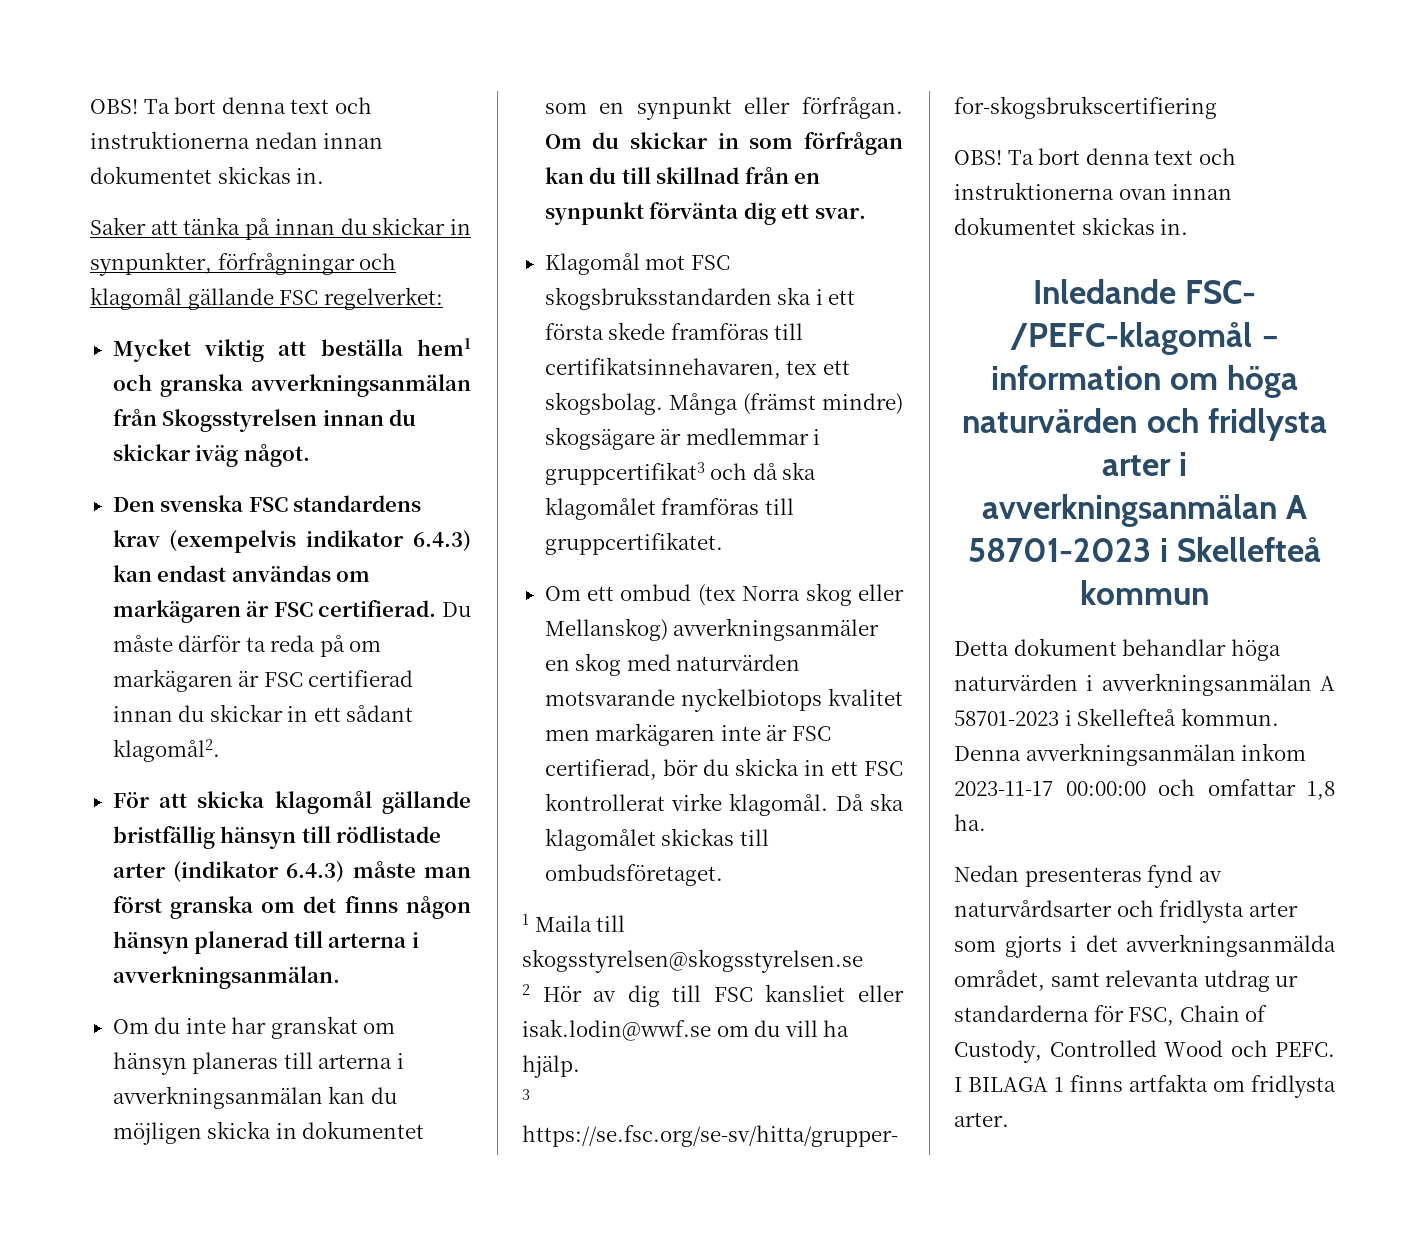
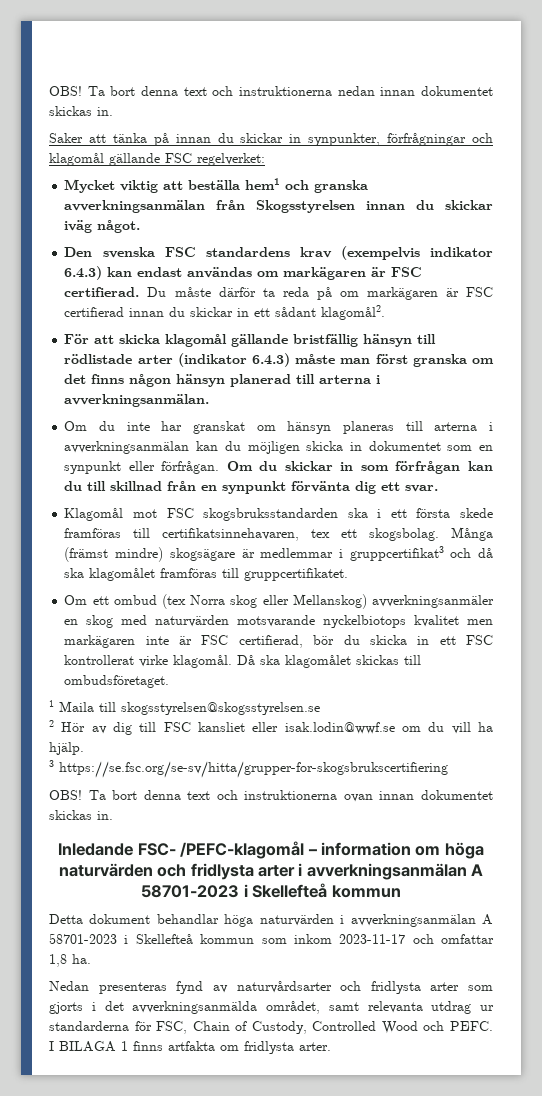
[1180,708,1279,726] [954,743,1236,766] kommun. Denna avverkningsanmälan -> [200,934,287,944] kommun som
[1065,781,1146,796] 00:00:00 -> (406, 939) none

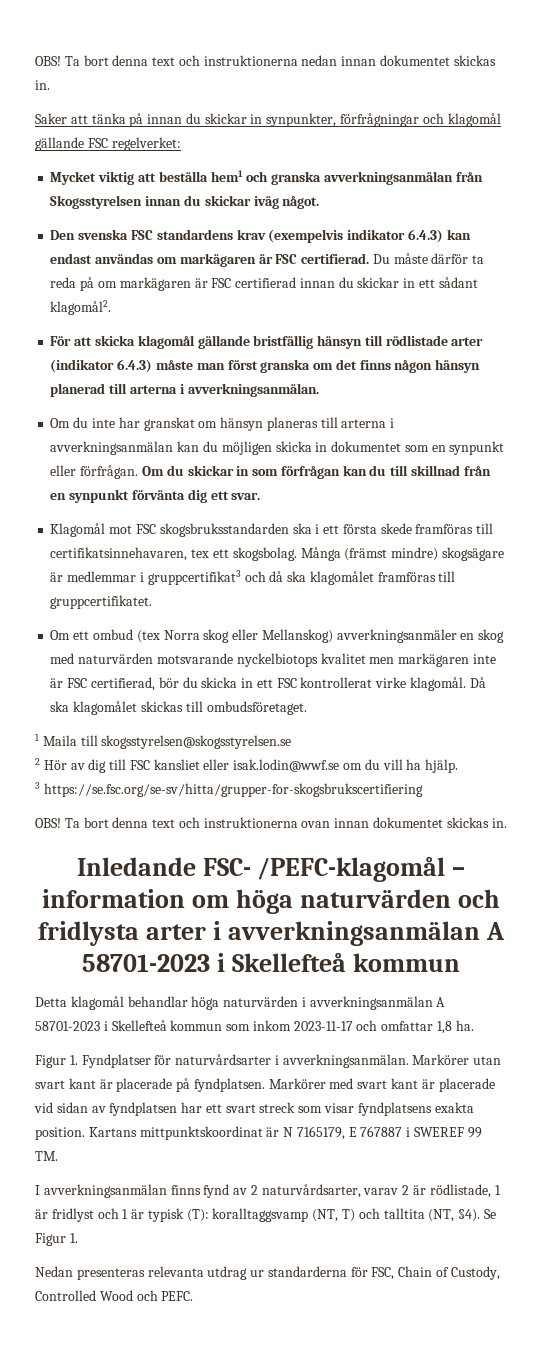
[89,914,151,924] dokument -> [70,996,124,1010] klagomål
[49,981,493,994] [49,1001,359,1014] Nedan presenteras fynd av naturvårdsarter och fridlysta arter som gjorts i det avverkningsanmälda området, samt -> [35,1054,502,1068] [35,1078,495,1092] [34,1102,474,1116] [35,1126,482,1140] [35,1151,58,1161] [35,1184,501,1198] [35,1208,496,1222] [35,1233,78,1246] [35,1266,145,1280] Figur 1. Fyndplatser för naturvårdsarter i avverkningsanmälan. Markörer utan svart kant är placerade på fyndplatsen. Markörer med svart kant är placerade vid sidan av fyndplatsen har ett svart streck som visar fyndplatsens exakta position. Kartans mittpunktskoordinat är N 7165179, E 767887 i SWEREF 99 TM. // I avverkningsanmälan finns fynd av 2 naturvårdsarter, varav 2 är rödlistade, 1 är fridlyst och 1 är typisk (T): koralltaggsvamp (NT, T) och talltita (NT, §4). Se Figur 1. // Nedan presenteras
[49,1041,331,1054] I BILAGA 1 finns artfakta om fridlysta arter. -> (194, 1296) none

